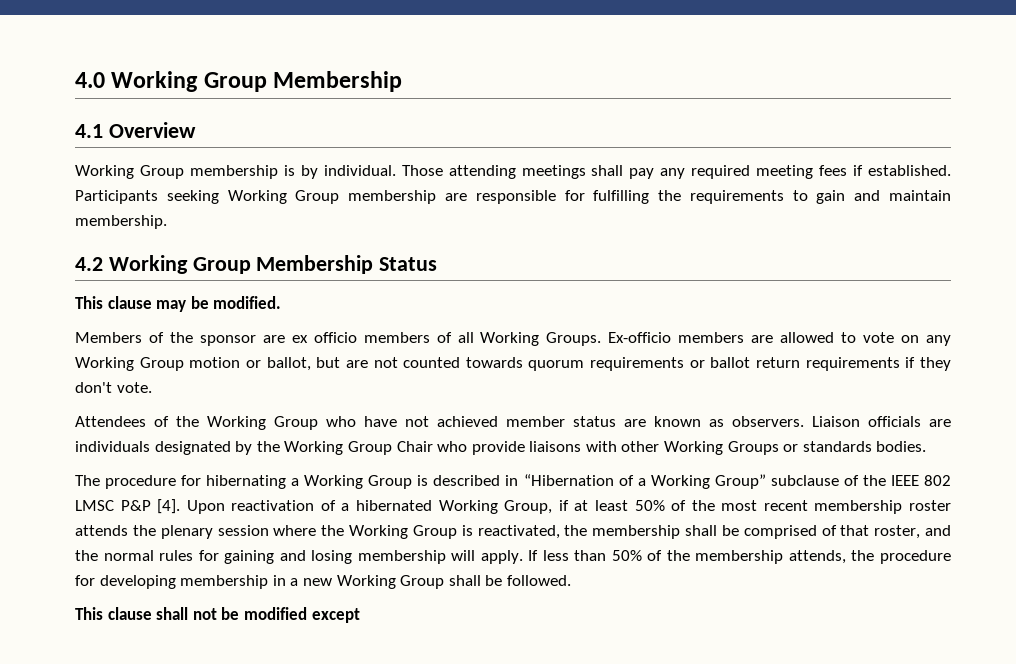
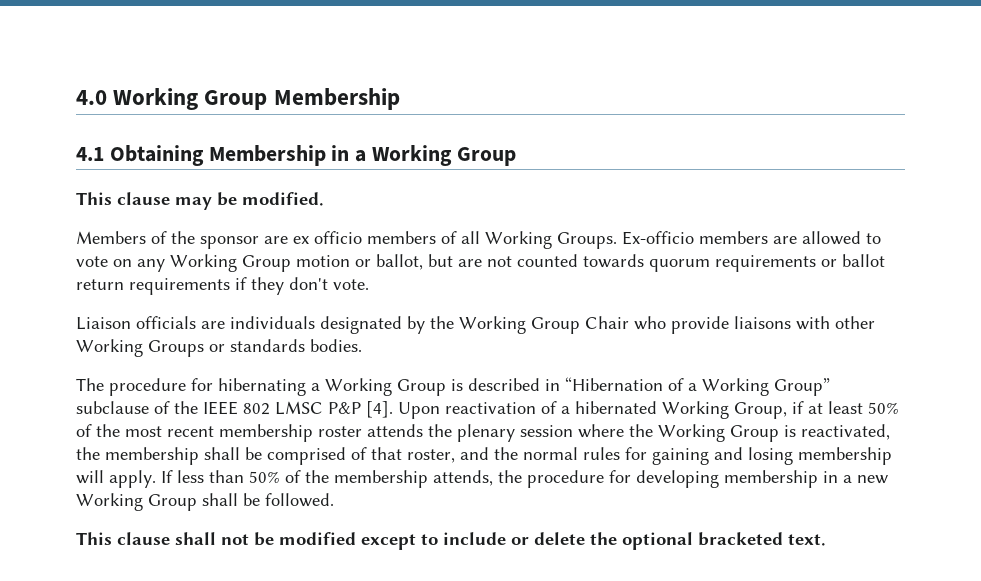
[108,122,196,138] [75,165,951,179] [75,190,952,204] [75,215,167,229] [75,255,438,274] Overview // Working Group membership is by individual. Those attending meetings shall pay any required meeting fees if established. Participants seeking Working Group membership are responsible for fulfilling the requirements to gain and maintain membership. // 4.2 Working Group Membership Status -> [109,145,516,166] Obtaining Membership in a Working Group
[75,416,804,430] Attendees of the Working Group who have not achieved member status are known as observers. -> (369, 284) none
(360, 615) none -> [421,532,826,550] to include or delete the optional bracketed text.

